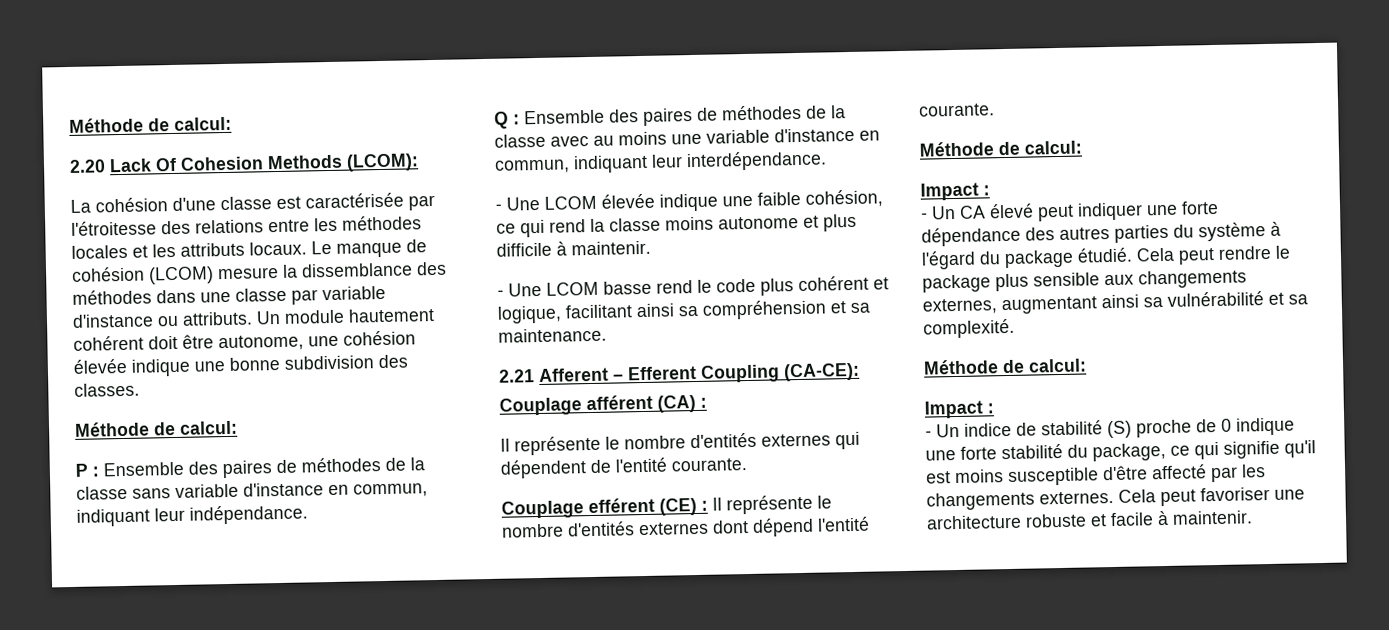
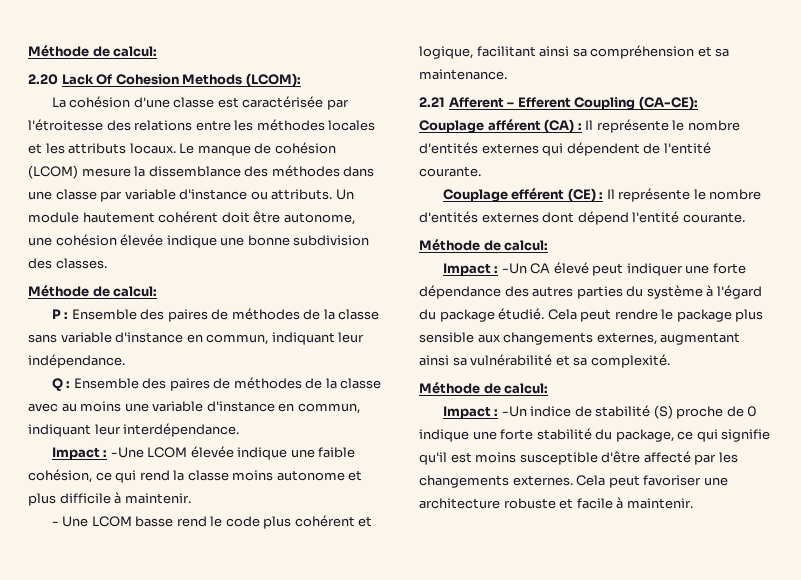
[495,196,540,211] - Une -> [51,447,144,460] Impact : -Une
(707, 402) // -> (582, 126) none
[921,205,956,220] // - Un -> [501,263,527,274] -Un
[925,423,960,438] // - Un -> [501,406,527,417] -Un

